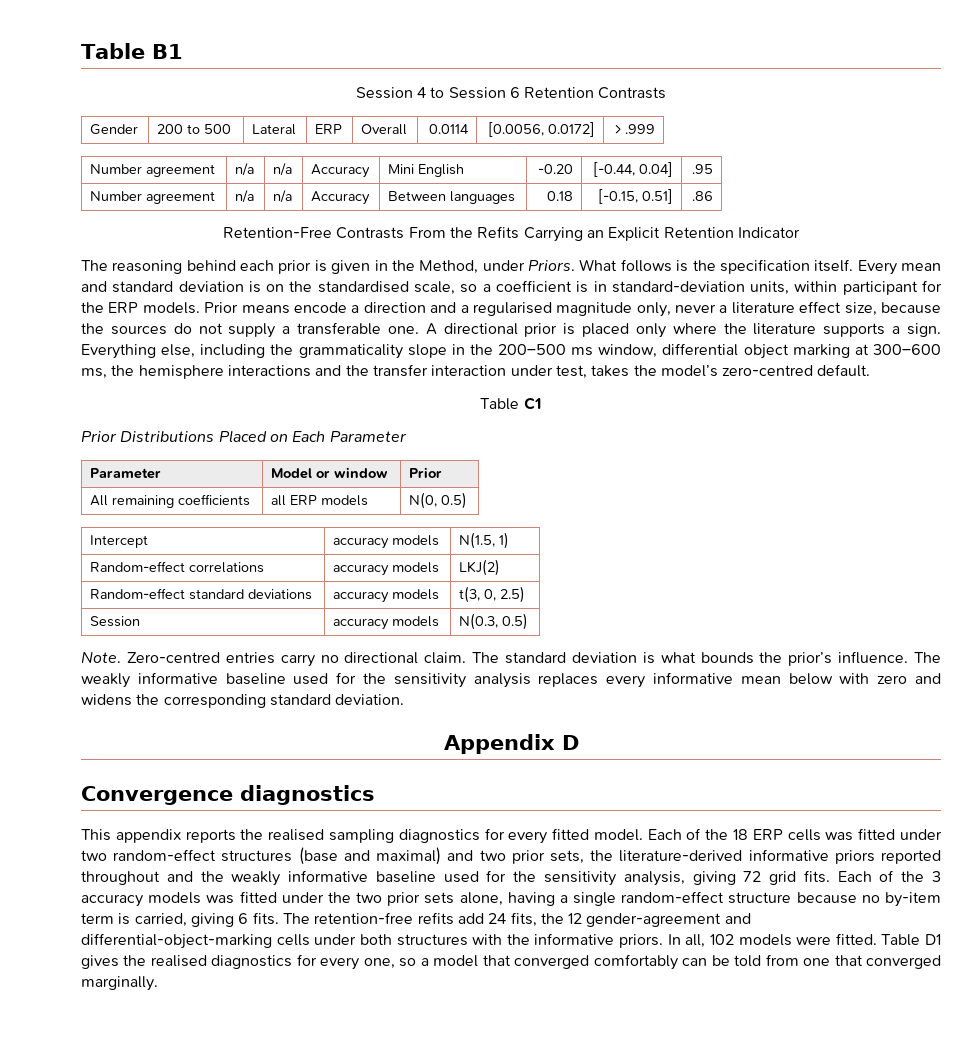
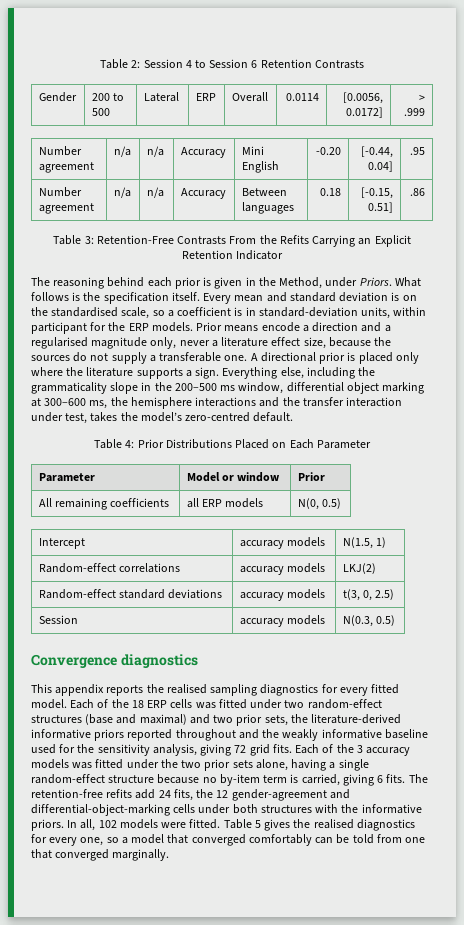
[81,43,183,59] Table B1 // -> [100,59,141,69] Table 2:
(713, 196) none -> [53,235,94,245] Table 3:
[523,397,542,410] C1 // -> [125,440,135,448] 4:
[81,651,941,667] [81,672,941,688] [81,694,405,708] [443,734,579,754] // Note. Zero-centred entries carry no directional claim. The standard deviation is what bounds the prior’s influence. The weakly informative baseline used for the sensitivity analysis replaces every informative mean below with zero and widens the corresponding standard deviation. // Appendix D -> (395, 620) none
[925,934,941,945] D1 -> [254,820,261,828] 5

